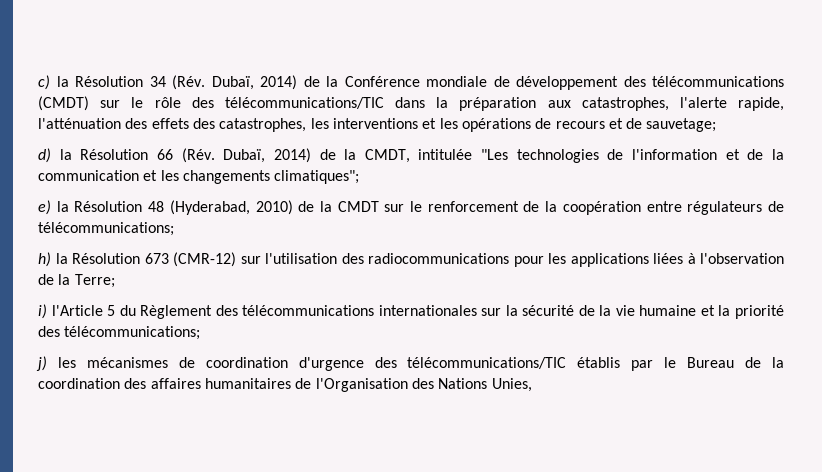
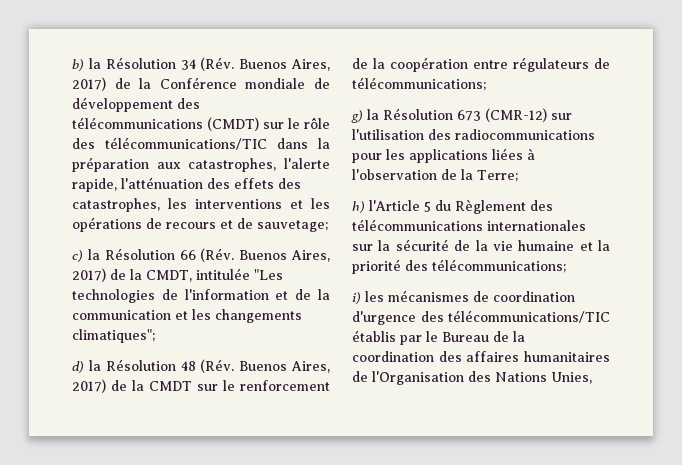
[38,75,50,90] c) -> [72,59,84,71] b)
[211,75,297,90] Dubaï, 2014) -> [239,59,330,71] [72,77,106,91] Buenos Aires, 2017)
[38,148,51,163] d) -> [72,250,83,262] c)
[223,148,311,163] Dubaï, 2014) -> [239,250,330,262] [72,268,106,282] Buenos Aires, 2017)
[38,200,51,215] e) -> [72,361,84,373] d)
[169,200,293,215] (Hyderabad, 2010) -> [200,359,330,373] [72,379,106,393] (Rév. Buenos Aires, 2017)
[38,252,51,267] h) -> [351,110,363,123] g)
[38,304,47,319] i) -> [352,201,365,213] h)
[36,356,47,371] j) -> [352,292,361,304] i)

